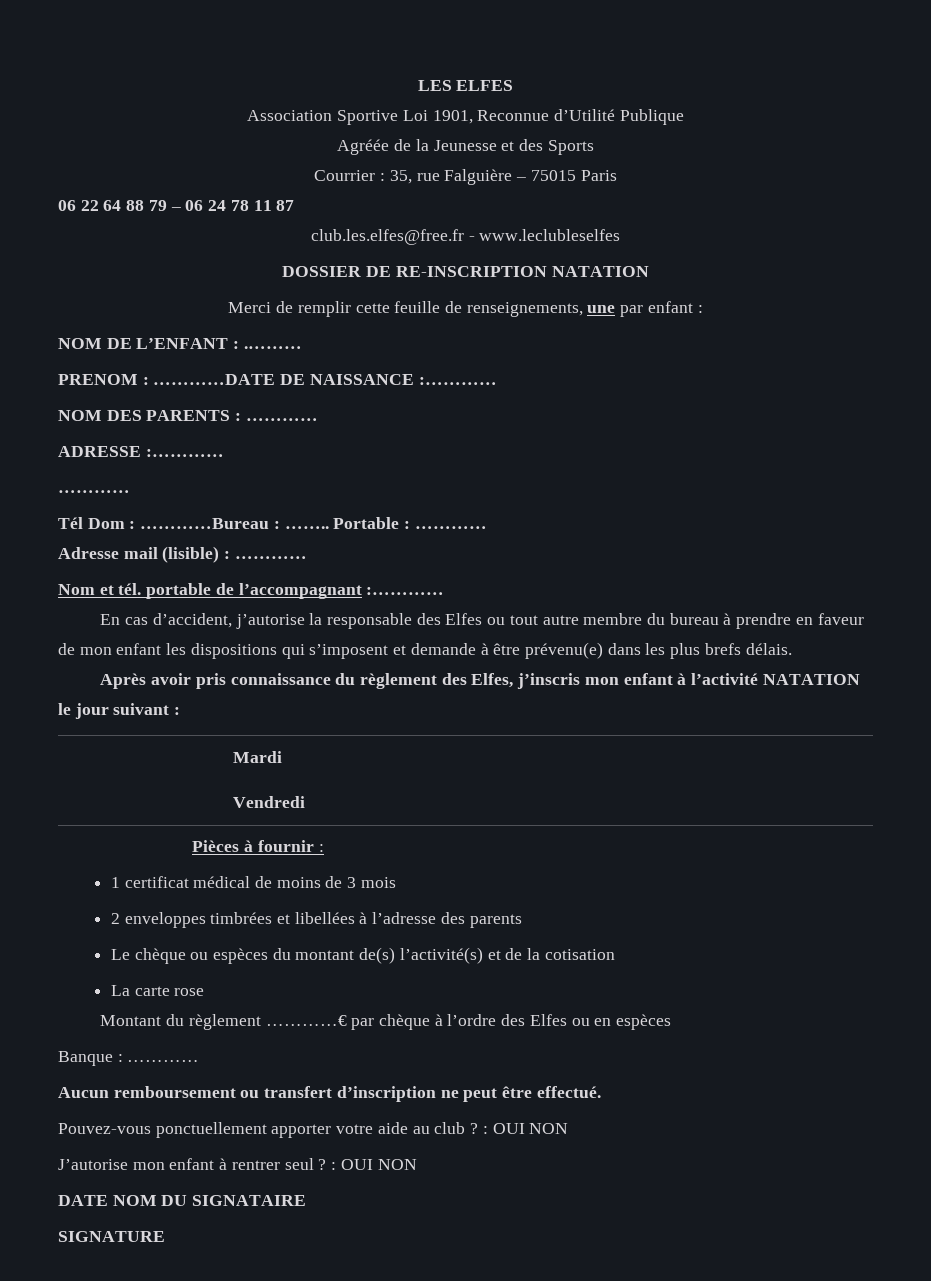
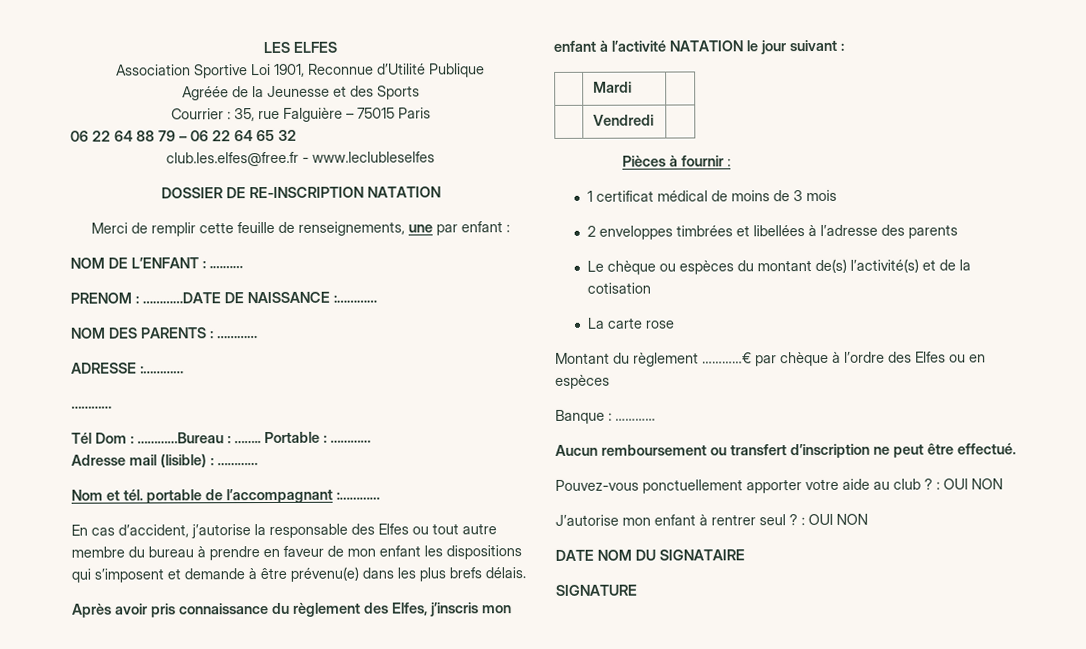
[208,200,295,211] 24 78 11 87 -> [212,129,297,142] 22 64 65 32

